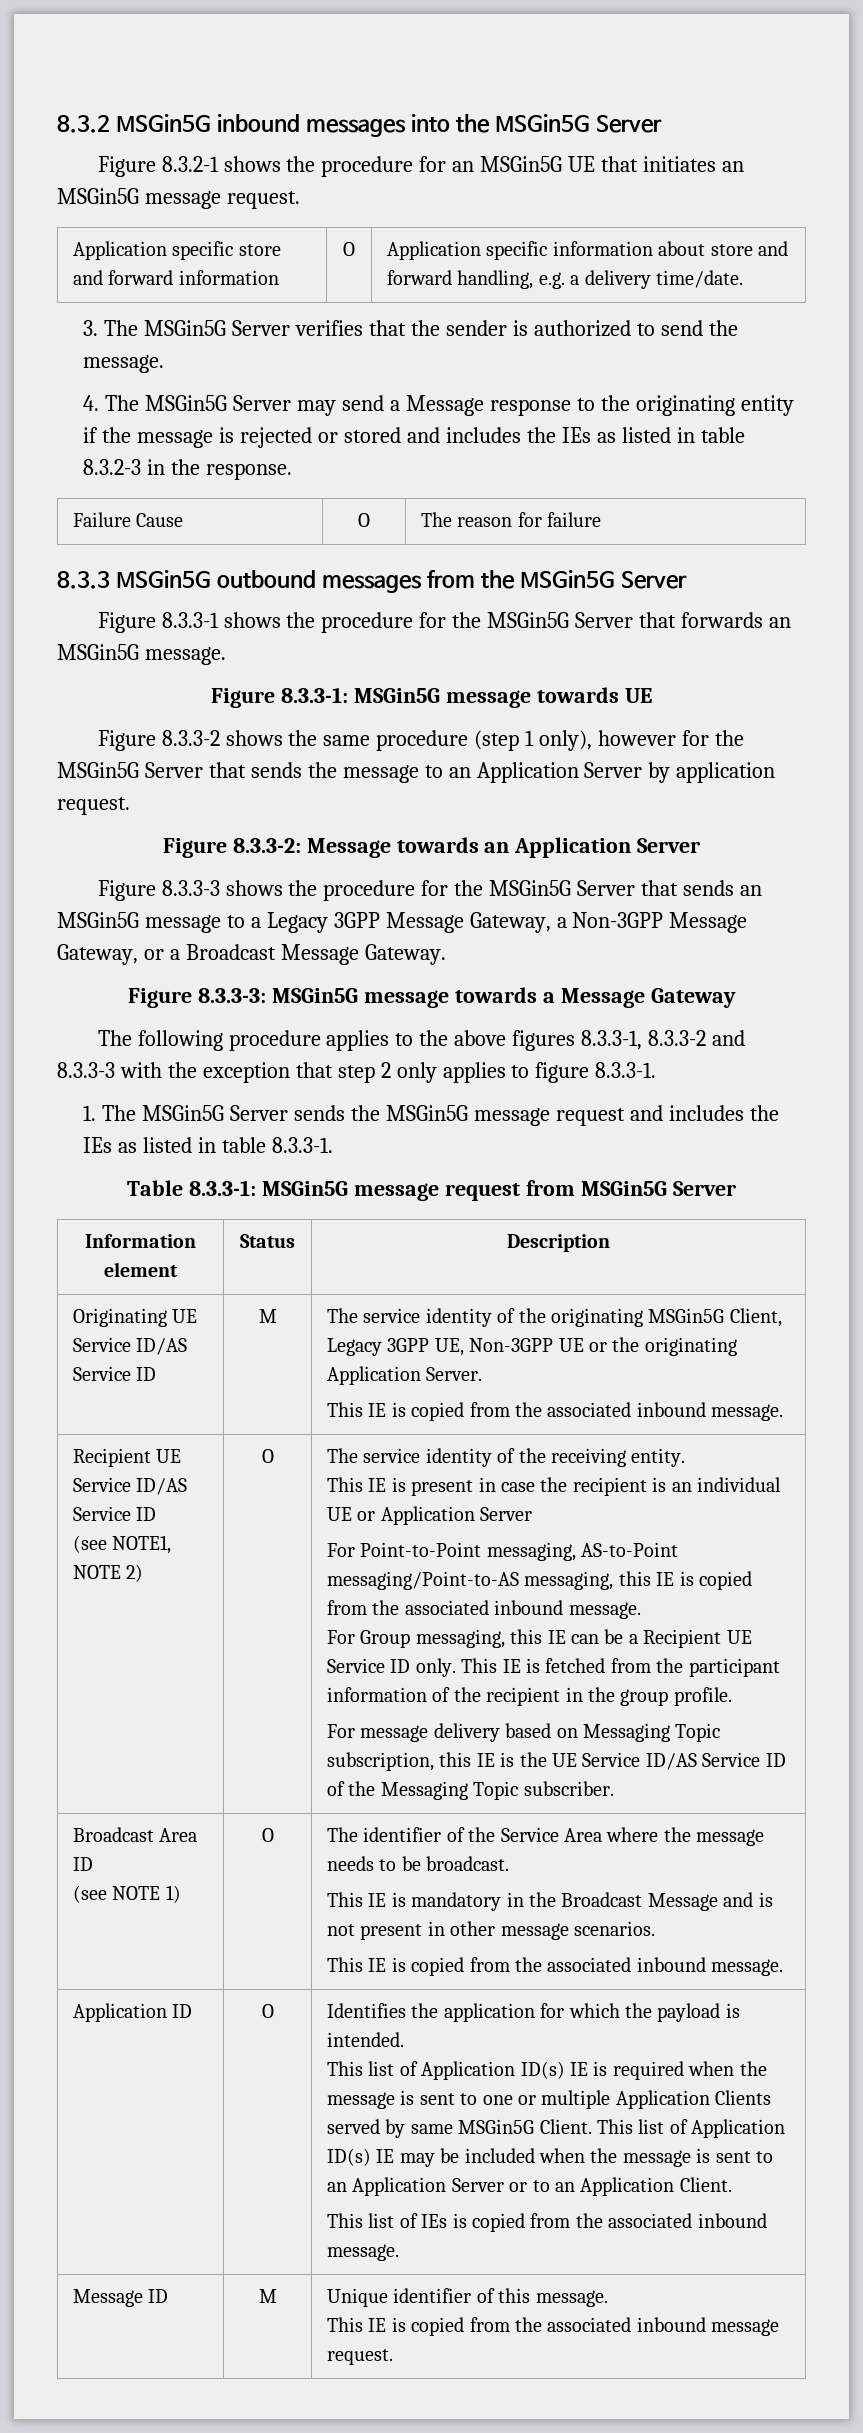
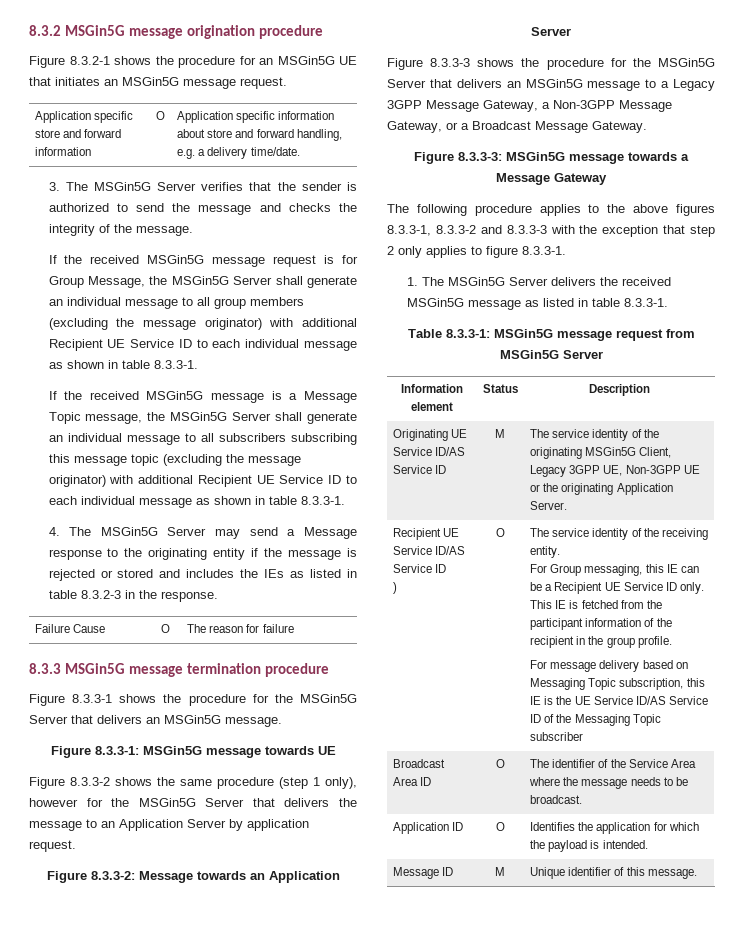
[216,114,662,137] inbound messages into the MSGin5G Server -> [128,25,323,39] message origination procedure
[83,355,165,373] message. -> [198,203,357,215] [48,224,193,236] [48,255,358,267] [48,276,358,288] [48,297,304,309] [48,318,357,330] [48,339,357,351] [48,360,198,369] [48,391,358,403] [48,412,358,424] [48,433,357,445] [48,454,301,466] [48,475,357,487] [48,496,345,508] message and checks the integrity of the message. // If the received MSGin5G message request is for Group Message, the MSGin5G Server shall generate an individual message to all group members (excluding the message originator) with additional Recipient UE Service ID to each individual message as shown in table 8.3.3-1. // If the received MSGin5G message is a Message Topic message, the MSGin5G Server shall generate an individual message to all subscribers subscribing this message topic (excluding the message originator) with additional Recipient UE Service ID to each individual message as shown in table 8.3.3-1.
[216,570,687,593] outbound messages from the MSGin5G Server -> [128,663,329,677] message termination procedure
[681,612,764,628] forwards -> [97,715,142,724] delivers
[250,762,302,778] sends -> [284,798,330,807] delivers
[683,880,735,896] sends -> [456,79,502,88] delivers
[294,1105,779,1126] [83,1137,113,1153] sends the MSGin5G message request and includes the IEs -> [550,277,671,286] [406,298,521,310] delivers the received MSGin5G message
[326,1402,784,1421] // This IE is copied from the associated inbound message. -> (568, 505) none
[72,1535,172,1554] [72,1564,144,1582] (see NOTE1, NOTE 2) -> [393,582,398,594] )
[326,1477,781,1496] [326,1506,533,1525] [326,1542,679,1561] [326,1571,752,1590] [326,1600,641,1619] // This IE is present in case the recipient is an individual UE or Application Server // For Point-to-Point messaging, AS-to-Point messaging/Point-to-AS messaging, this IE is copied from the associated inbound message. -> (561, 552) none
[523,1781,614,1796] subscriber. -> [530,732,584,741] subscriber
[72,1885,181,1903] // (see NOTE 1) -> (432, 781) none
[326,1892,773,1911] [326,1921,655,1940] [326,1957,784,1976] // This IE is mandatory in the Broadcast Message and is not present in other message scenarios. // This IE is copied from the associated inbound message. -> (583, 799) none
[326,2061,767,2080] [326,2090,772,2109] [326,2119,786,2138] [326,2148,773,2167] [326,2177,732,2196] [326,2213,767,2232] [326,2244,399,2261] // This list of Application ID(s) IE is required when the message is sent to one or multiple Application Clients served by same MSGin5G Client. This list of Application ID(s) IE may be included when the message is sent to an Application Server or to an Application Client. // This list of IEs is copied from the associated inbound message. -> (648, 844) none
[326,2317,780,2336] [326,2349,393,2365] // This IE is copied from the associated inbound message request. -> (697, 874) none

